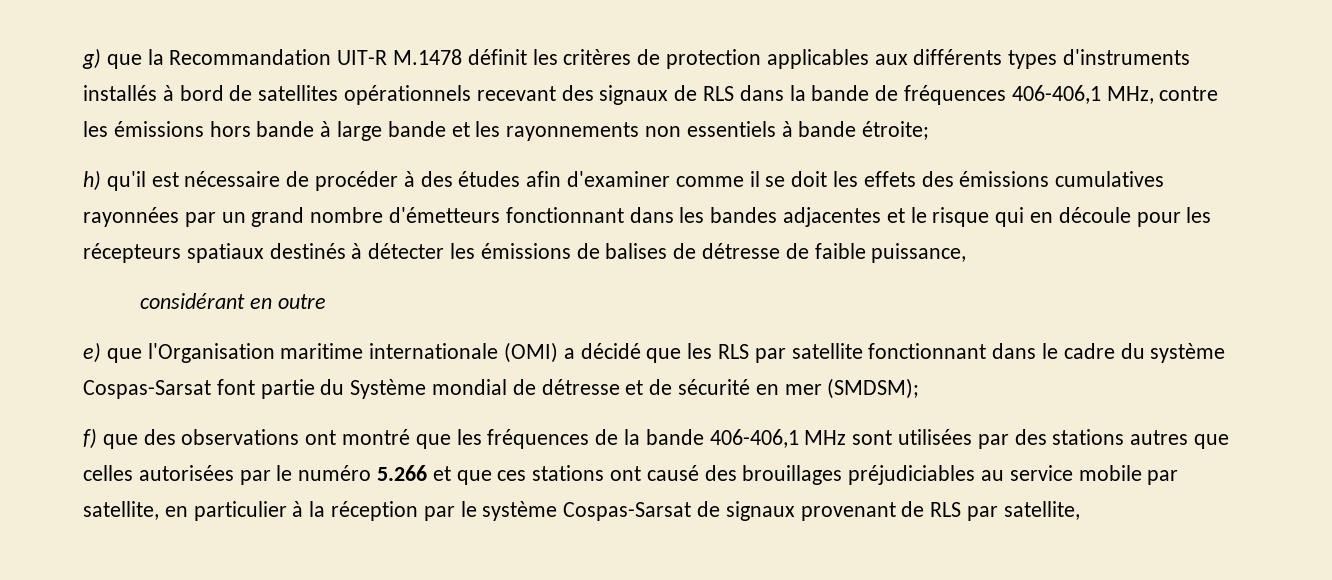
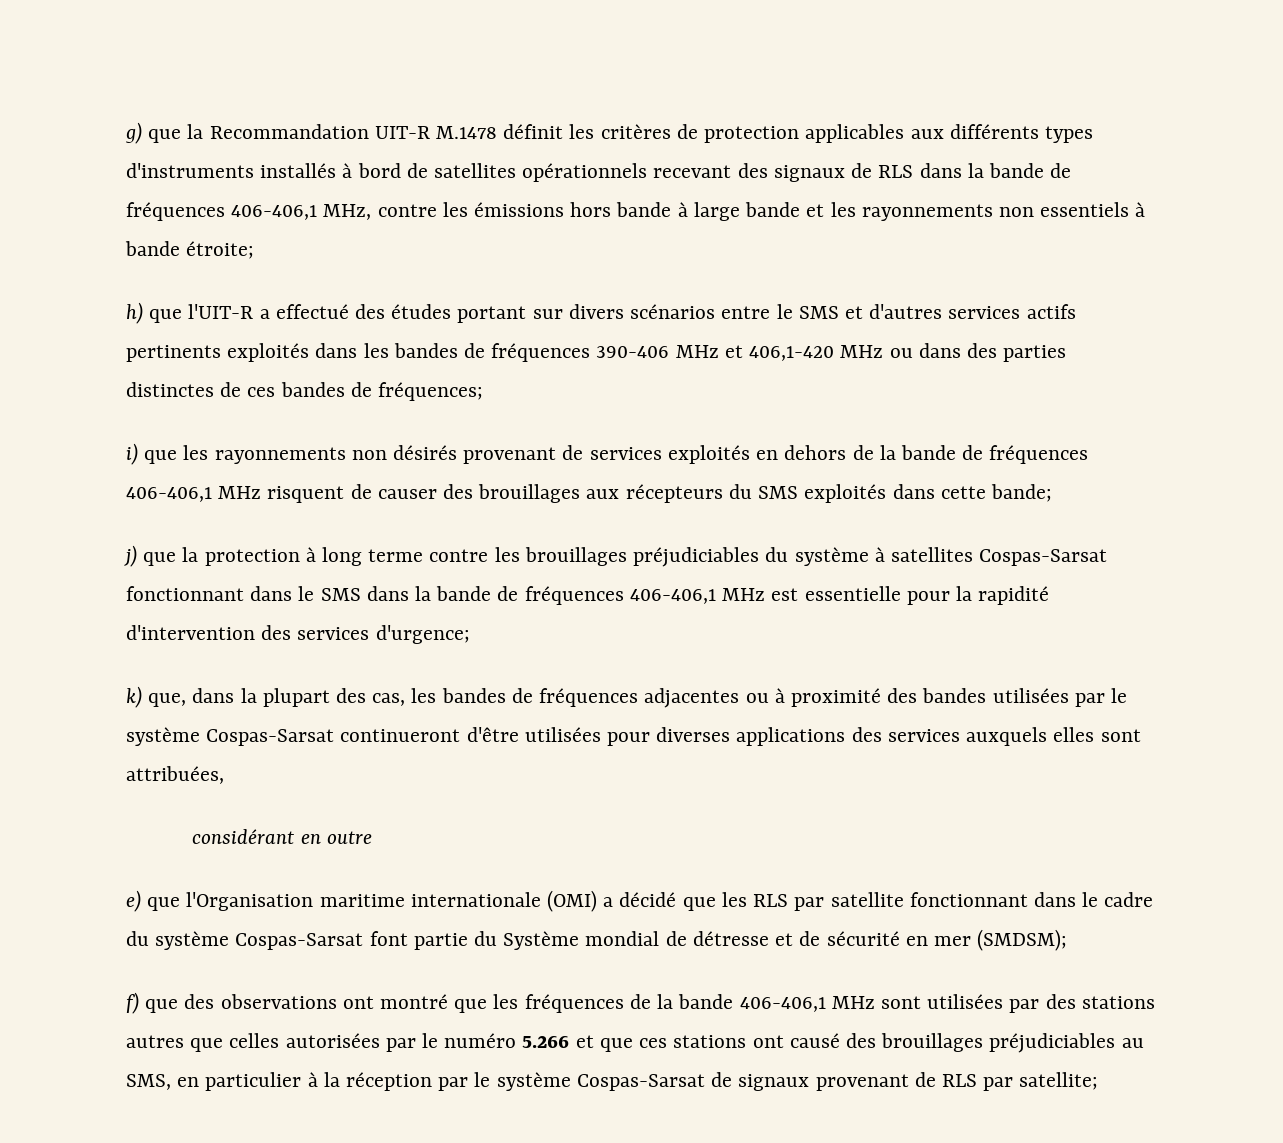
[106,171,1165,191] [83,207,1212,227] [83,243,967,263] qu'il est nécessaire de procéder à des études afin d'examiner comme il se doit les effets des émissions cumulatives rayonnées par un grand nombre d'émetteurs fonctionnant dans les bandes adjacentes et le risque qui en découle pour les récepteurs spatiaux destinés à détecter les émissions de balises de détresse de faible puissance, -> [149,304,1076,323] [126,343,1067,362] [126,382,484,401] [126,443,1089,465] [126,484,1052,503] [124,545,1108,567] [126,586,1050,605] [126,625,470,644] [126,686,1127,708] [126,727,1141,746] [126,766,224,784] que l'UIT-R a effectué des études portant sur divers scénarios entre le SMS et d'autres services actifs pertinents exploités dans les bandes de fréquences 390-406 MHz et 406,1-420 MHz ou dans des parties distinctes de ces bandes de fréquences; // i) que les rayonnements non désirés provenant de services exploités en dehors de la bande de fréquences 406-406,1 MHz risquent de causer des brouillages aux récepteurs du SMS exploités dans cette bande; // j) que la protection à long terme contre les brouillages préjudiciables du système à satellites Cospas-Sarsat fonctionnant dans le SMS dans la bande de fréquences 406-406,1 MHz est essentielle pour la rapidité d'intervention des services d'urgence; // k) que, dans la plupart des cas, les bandes de fréquences adjacentes ou à proximité des bandes utilisées par le système Cospas-Sarsat continueront d'être utilisées pour diverses applications des services auxquels elles sont attribuées,
[1009,465,1179,485] [83,501,159,520] service mobile par satellite, -> [126,1074,171,1090] SMS,
[1003,501,1080,520] satellite, -> [1019,1072,1099,1090] satellite;

